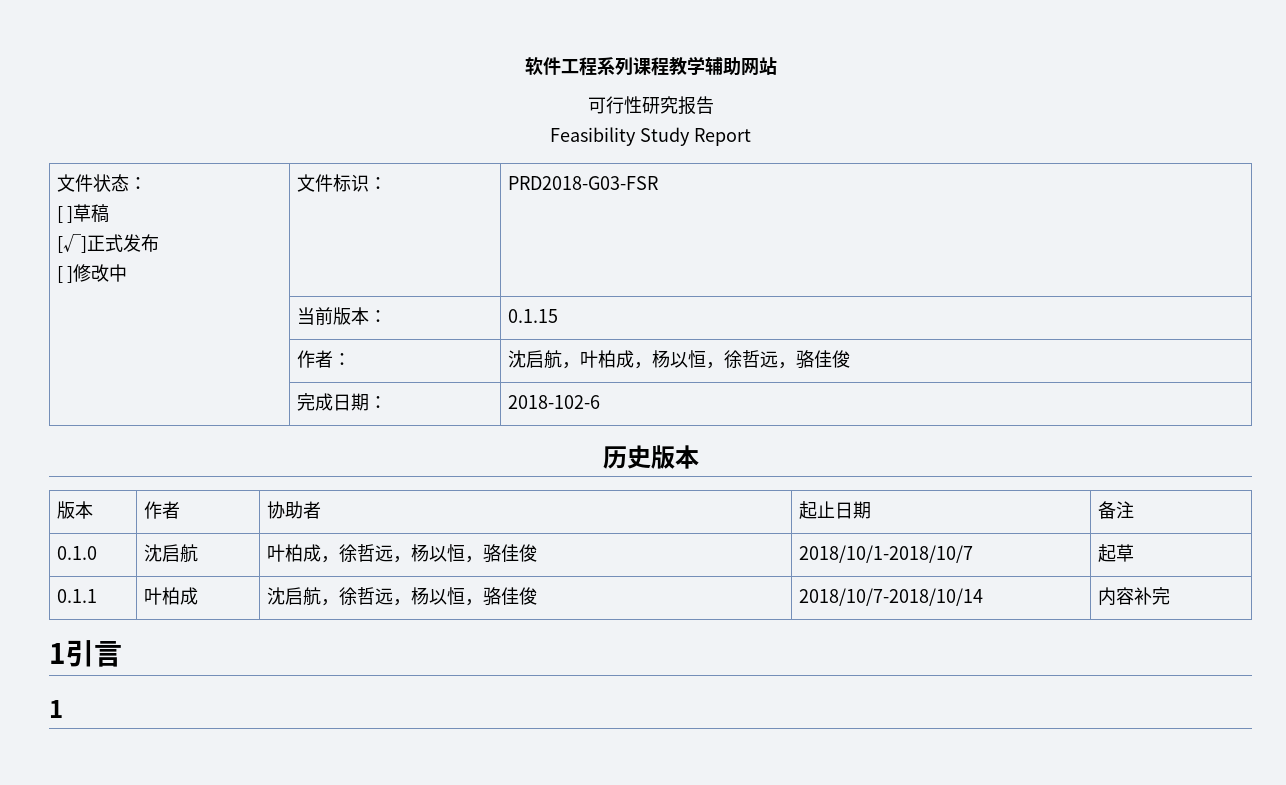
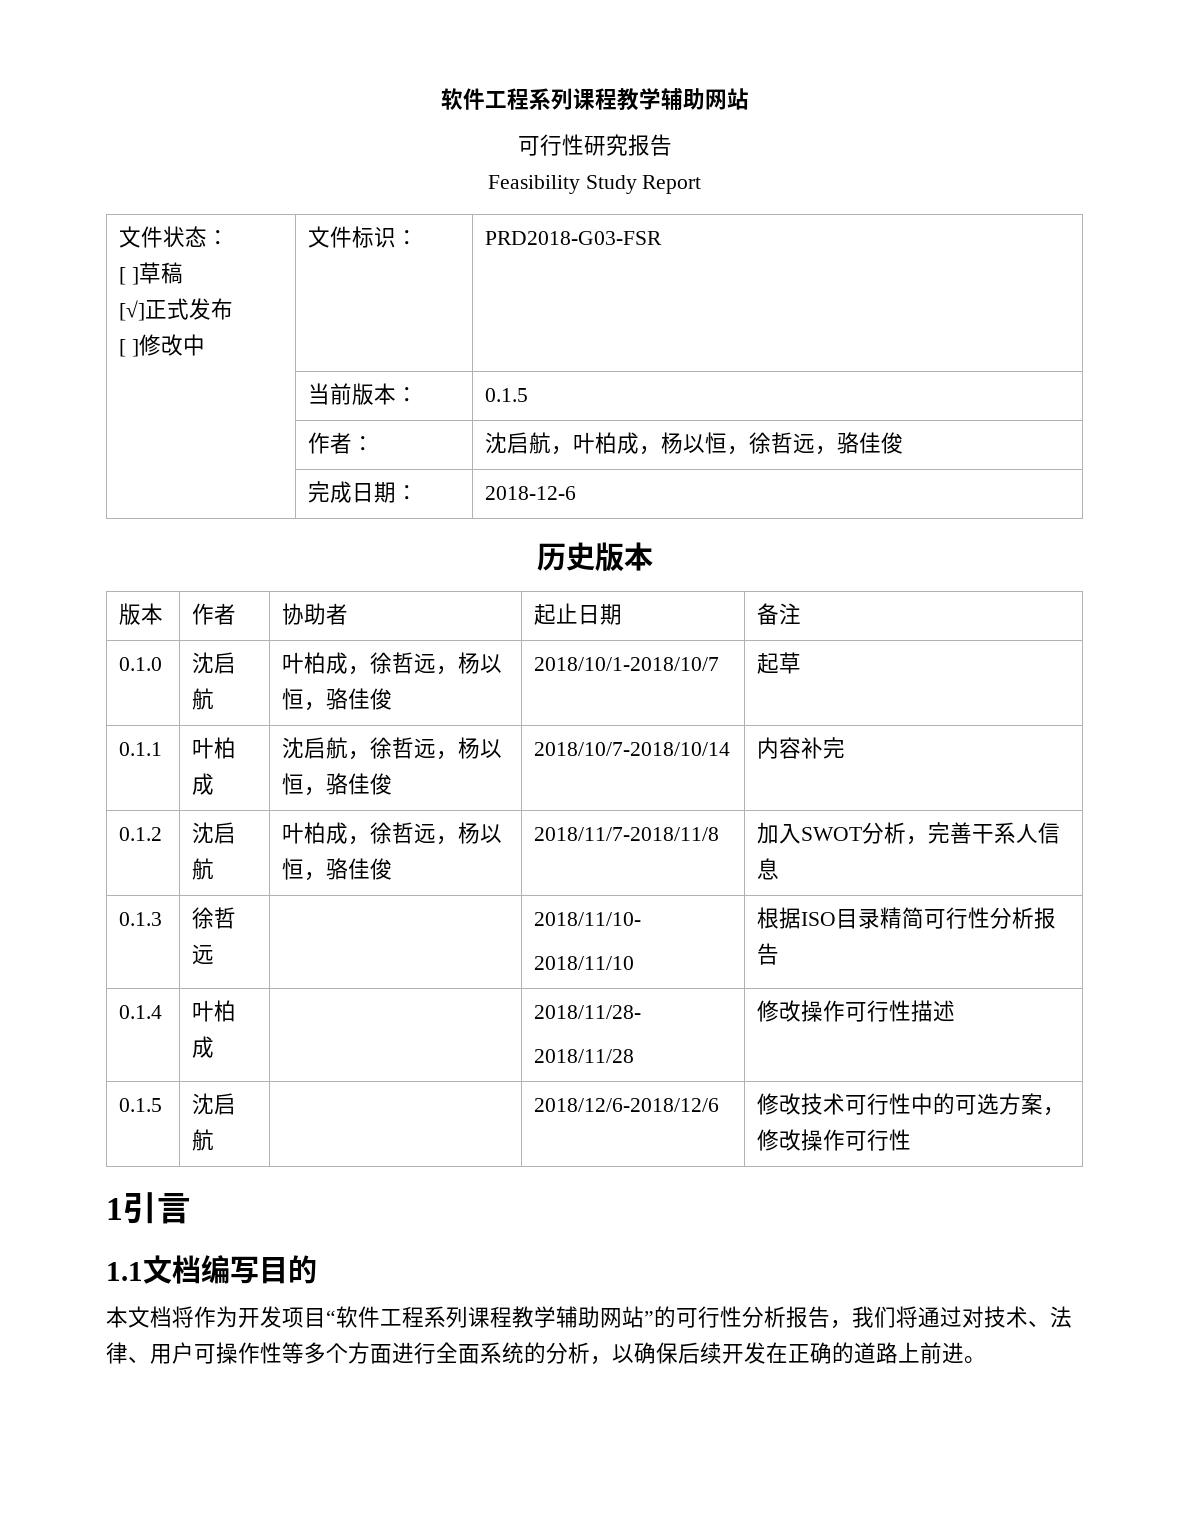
[507,309,558,323] 0.1.15 -> [485,388,529,402] 0.1.5
[507,395,600,409] 2018-102-6 -> [485,486,577,500] 2018-12-6
[49,640,122,667] [49,700,63,718] // 1引言 // 1 -> [119,827,163,841] [192,822,237,844] [192,858,215,880] [282,822,503,845] [282,858,393,881] [534,827,720,841] [757,822,1061,845] [757,858,780,880] [119,912,163,926] [192,907,237,929] [192,944,215,965] [534,912,642,926] [534,956,635,970] [757,907,1057,929] [757,943,780,965] [119,1005,163,1019] [192,1000,237,1022] [192,1036,215,1058] [534,1005,642,1019] [534,1049,635,1063] [757,1000,956,1022] [119,1098,163,1112] [192,1093,237,1115] [192,1129,215,1151] [534,1098,720,1112] [757,1093,1066,1116] [757,1129,912,1151] [106,1192,191,1224] [106,1255,317,1284] [106,1306,1072,1329] [106,1342,986,1365] // 0.1.2 | 沈启航 | 叶柏成，徐哲远，杨以恒，骆佳俊 | 2018/11/7-2018/11/8 | 加入SWOT分析，完善干系人信息 // 0.1.3 | 徐哲远 | | 2018/11/10- // 2018/11/10 | 根据ISO目录精简可行性分析报告 // 0.1.4 | 叶柏成 | | 2018/11/28- // 2018/11/28 | 修改操作可行性描述 // 0.1.5 | 沈启航 | | 2018/12/6-2018/12/6 | 修改技术可行性中的可选方案，修改操作可行性 // 1引言 // 1.1文档编写目的 // 本文档将作为开发项目“软件工程系列课程教学辅助网站”的可行性分析报告，我们将通过对技术、法律、用户可操作性等多个方面进行全面系统的分析，以确保后续开发在正确的道路上前进。

